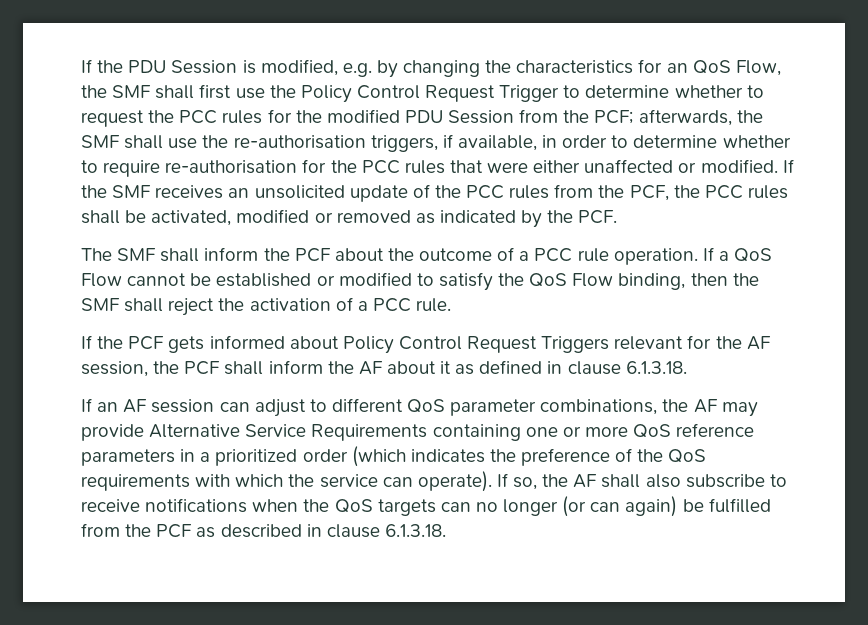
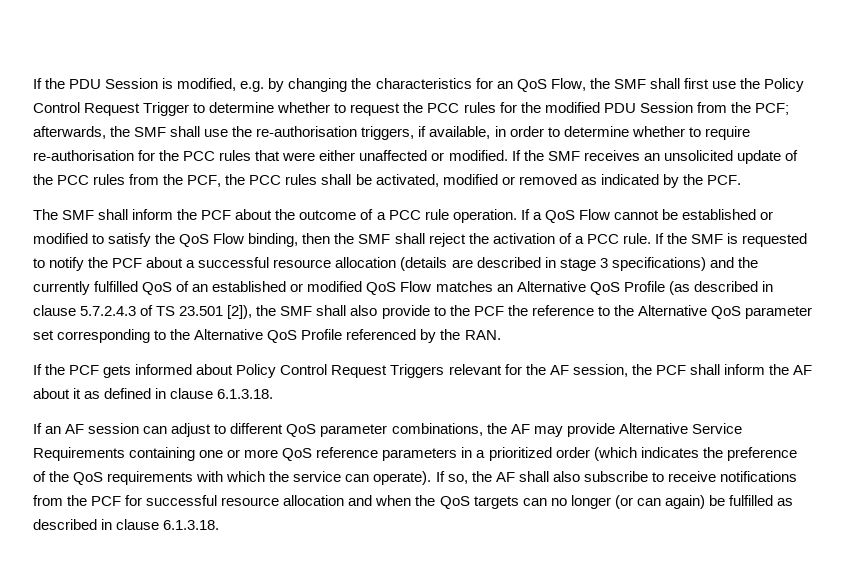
(452, 305) none -> [654,233,808,247] [33,257,758,271] [33,281,773,295] [33,305,812,319] [33,329,501,343] If the SMF is requested to notify the PCF about a successful resource allocation (details are described in stage 3 specifications) and the currently fulfilled QoS of an established or modified QoS Flow matches an Alternative QoS Profile (as described in clause 5.7.2.4.3 of TS 23.501 [2]), the SMF shall also provide to the PCF the reference to the Alternative QoS parameter set corresponding to the Alternative QoS Profile referenced by the RAN.
(248, 505) none -> [33,495,373,506] from the PCF for successful resource allocation and
[81,523,193,538] from the PCF -> (773, 500) none

